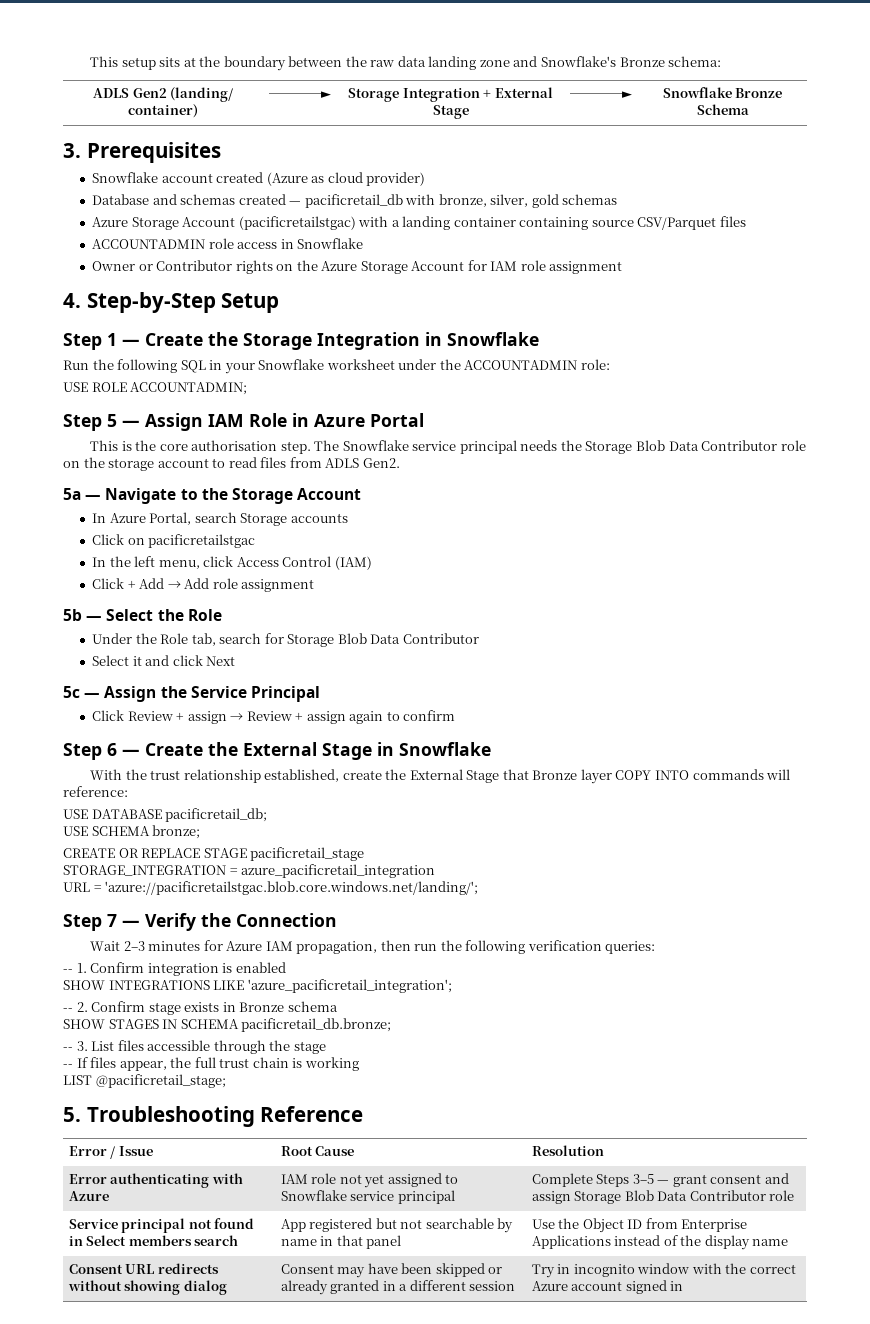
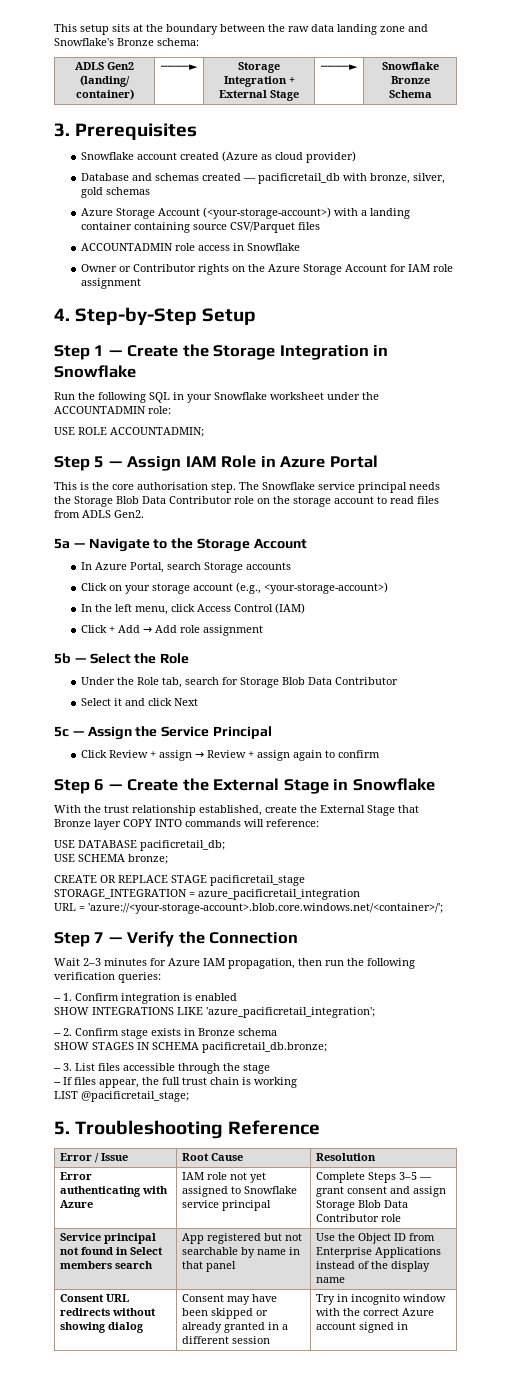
[238,216,356,230] (pacificretailstgac) -> [203,207,332,219] (<your-storage-account>)
[148,534,256,548] pacificretailstgac -> [125,582,389,594] your storage account (e.g., <your-storage-account>)
[105,881,479,895] 'azure://pacificretailstgac.blob.core.windows.net/landing/'; -> [88,903,443,914] 'azure://<your-storage-account>.blob.core.windows.net/<container>/';

